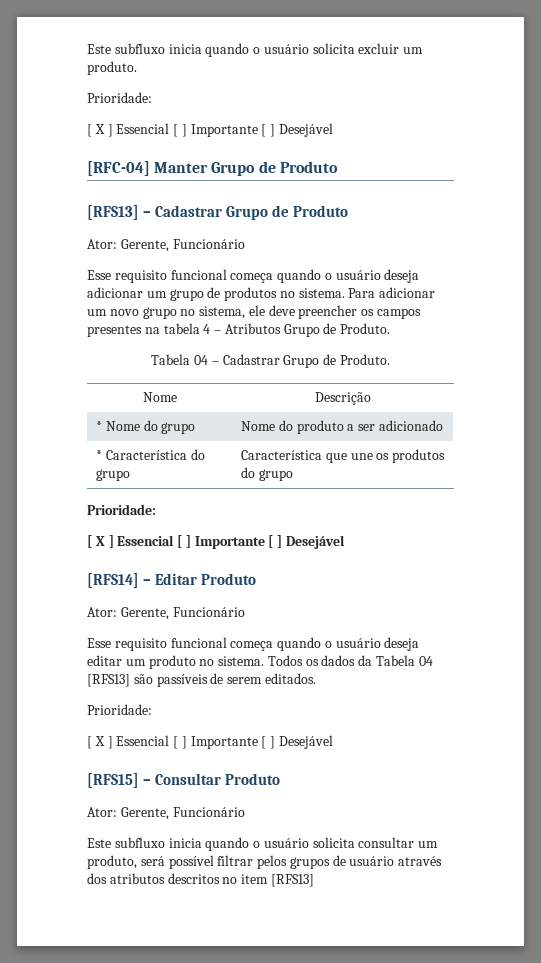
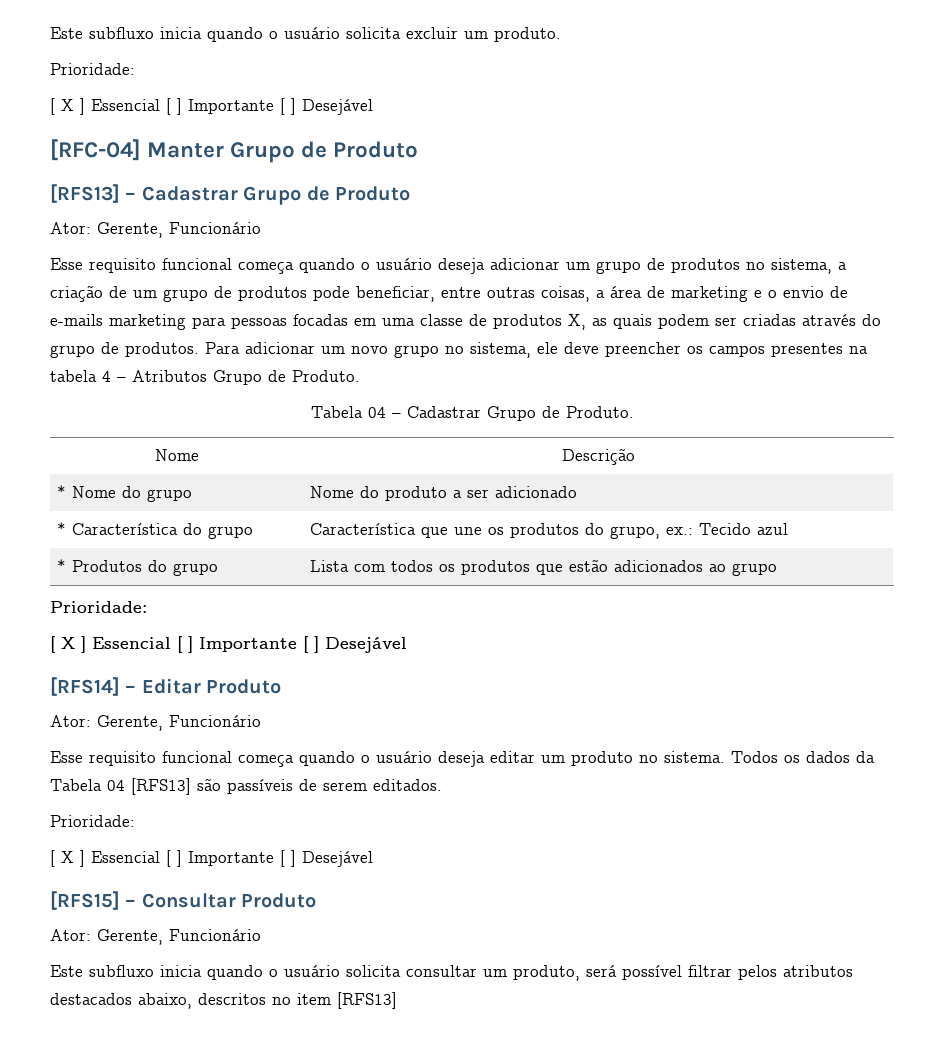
[298,288,345,298] sistema. -> [771,258,847,274] [50,285,848,302] [50,314,881,330] [50,342,199,358] sistema, a criação de um grupo de produtos pode beneficiar, entre outras coisas, a área de marketing e o envio de e-mails marketing para pessoas focadas em uma classe de produtos X, as quais podem ser criadas através do grupo de produtos.
(255, 472) none -> [610,523,789,539] [57,559,219,576] [310,559,727,575] grupo, ex.: Tecido azul // * Produtos do grupo | Lista com todos os produtos que estão adicionados ao
[289,855,443,869] [87,873,165,884] grupos de usuário através dos atributos -> [783,965,853,977] [50,993,192,1009] atributos destacados abaixo,

